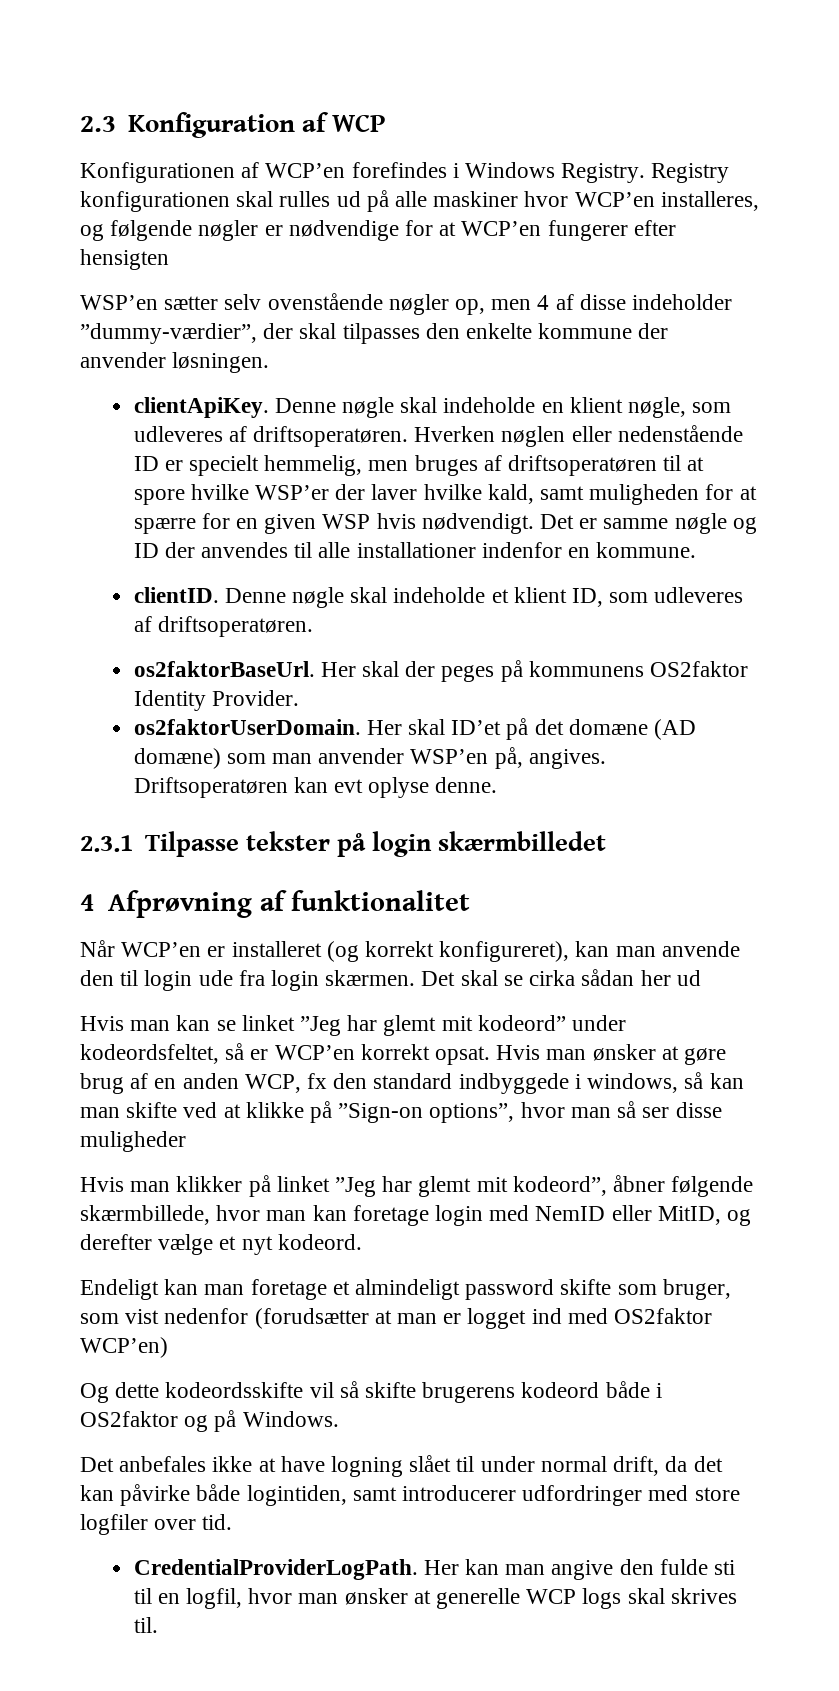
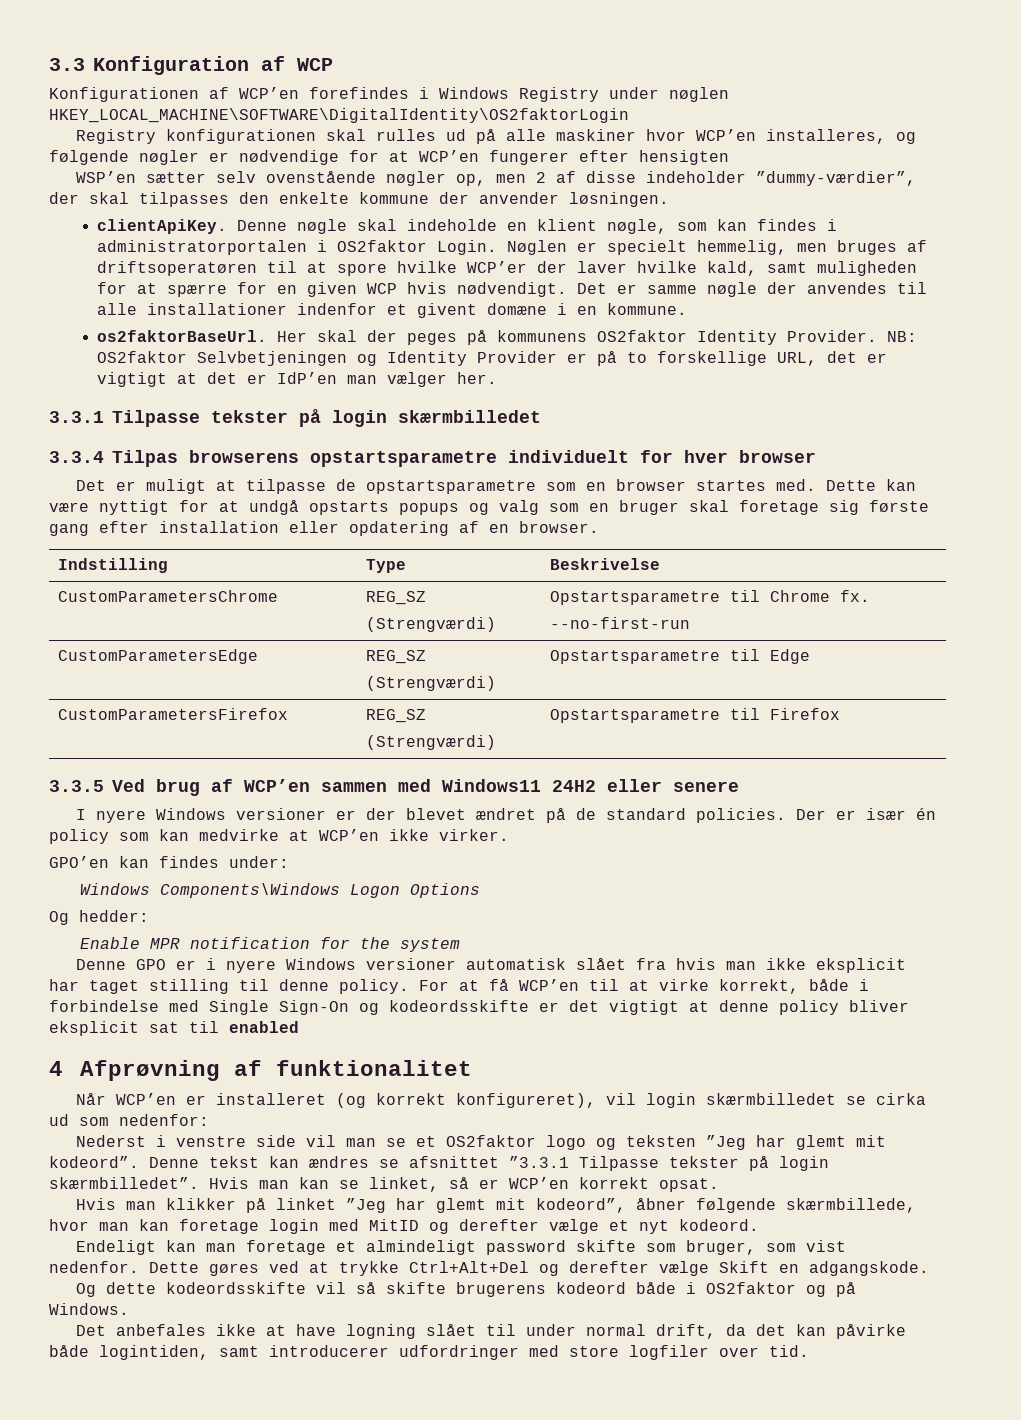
[80,116,116,132] 2.3 -> [49,58,85,71] 3.3
[561,163,646,183] Registry. -> [519,87,729,102] [49,108,629,123] Registry under nøglen HKEY_LOCAL_MACHINE\SOFTWARE\DigitalIdentity\OS2faktorLogin //
[537,295,550,310] 4 -> [536,172,547,183] 2
[133,425,743,447] [133,456,159,471] udleveres af driftsoperatøren. Hverken nøglen eller nedenstående ID -> [717,219,838,231] [97,240,568,255] kan findes i administratorportalen i OS2faktor Login. Nøglen
[254,485,329,500] WSP’er -> [467,261,528,273] WCP’er
[322,514,371,529] WSP -> [367,283,398,294] WCP
[732,517,757,534] [133,543,159,558] og ID -> (758, 289) none
[568,542,697,558] [133,587,744,608] [133,616,313,637] en kommune. // clientID. Denne nøgle skal indeholde et klient ID, som udleveres af driftsoperatøren. -> [387,303,688,318] et givent domæne i en kommune.
[133,718,697,740] [133,747,606,769] [133,777,498,798] [80,835,133,852] // os2faktorUserDomain. Her skal ID’et på det domæne (AD domæne) som man anvender WSP’en på, angives. Driftsoperatøren kan evt oplyse denne. // 2.3.1 -> [887,331,918,342] [97,351,888,366] [97,372,498,387] [49,411,104,423] NB: OS2faktor Selvbetjeningen og Identity Provider er på to forskellige URL, det er vigtigt at det er IdP’en man vælger her. // 3.3.1
(606, 841) none -> [49,450,816,467] [76,479,917,494] [49,500,929,515] [49,521,599,536] [57,558,168,573] [365,559,406,573] [549,558,660,570] [57,590,278,602] [365,591,426,605] [365,617,496,632] [549,590,870,605] [549,617,690,629] [57,649,258,664] [365,650,426,664] [365,676,496,691] [549,649,810,664] [57,708,288,720] [365,709,426,723] [365,735,496,750] [549,708,840,723] [49,779,739,796] [76,808,937,823] [49,829,509,844] [49,856,289,868] [79,883,480,898] [49,910,149,925] [79,937,460,952] [76,958,907,973] [49,979,869,994] [49,1000,909,1015] [49,1021,299,1036] // 3.3.4 Tilpas browserens opstartsparametre individuelt for hver browser // Det er muligt at tilpasse de opstartsparametre som en browser startes med. Dette kan være nyttigt for at undgå opstarts popups og valg som en bruger skal foretage sig første gang efter installation eller opdatering af en browser. // Indstilling | Type | Beskrivelse // CustomParametersChrome | REG_SZ // (Strengværdi) | Opstartsparametre til Chrome fx. // --no-first-run // CustomParametersEdge | REG_SZ // (Strengværdi) | Opstartsparametre til Edge // CustomParametersFirefox | REG_SZ // (Strengværdi) | Opstartsparametre til Firefox // 3.3.5 Ved brug af WCP’en sammen med Windows11 24H2 eller senere // I nyere Windows versioner er der blevet ændret på de standard policies. Der er især én policy som kan medvirke at WCP’en ikke virker. // GPO’en kan findes under: // Windows Components\Windows Logon Options // Og hedder: // Enable MPR notification for the system // Denne GPO er i nyere Windows versioner automatisk slået fra hvis man ikke eksplicit har taget stilling til denne policy. For at få WCP’en til at virke korrekt, både i forbindelse med Single Sign-On og kodeordsskifte er det vigtigt at denne policy bliver eksplicit sat til enabled
[575,941,740,957] [80,969,701,991] [80,1015,627,1036] [80,1044,219,1064] kan man anvende den til login ude fra login skærmen. Det skal se cirka sådan her ud // Hvis man kan se linket ”Jeg har glemt mit kodeord” under kodeordsfeltet, -> [606,1093,927,1108] [49,1114,209,1126] [76,1135,887,1150] [49,1156,829,1171] [49,1177,439,1192] vil login skærmbilledet se cirka ud som nedenfor: // Nederst i venstre side vil man se et OS2faktor logo og teksten ”Jeg har glemt mit kodeord”. Denne tekst kan ændres se afsnittet ”3.3.1 Tilpasse tekster på login skærmbilledet”. Hvis man kan se linket,
[496,1044,727,1065] [80,1072,744,1094] [80,1101,722,1123] [80,1131,186,1152] Hvis man ønsker at gøre brug af en anden WCP, fx den standard indbyggede i windows, så kan man skifte ved at klikke på ”Sign-on options”, hvor man så ser disse muligheder -> (719, 1185) none
[535,1205,721,1225] NemID eller MitID, -> [369,1219,419,1231] MitID
[164,1308,713,1329] [80,1337,168,1358] nedenfor (forudsætter at man er logget ind med OS2faktor WCP’en) -> [49,1261,929,1276] nedenfor. Dette gøres ved at trykke Ctrl+Alt+Del og derefter vælge Skift en adgangskode.
[133,1559,736,1580] [133,1588,737,1609] [133,1617,158,1633] // CredentialProviderLogPath. Her kan man angive den fulde sti til en logfil, hvor man ønsker at generelle WCP logs skal skrives til. -> (809, 1351) none

